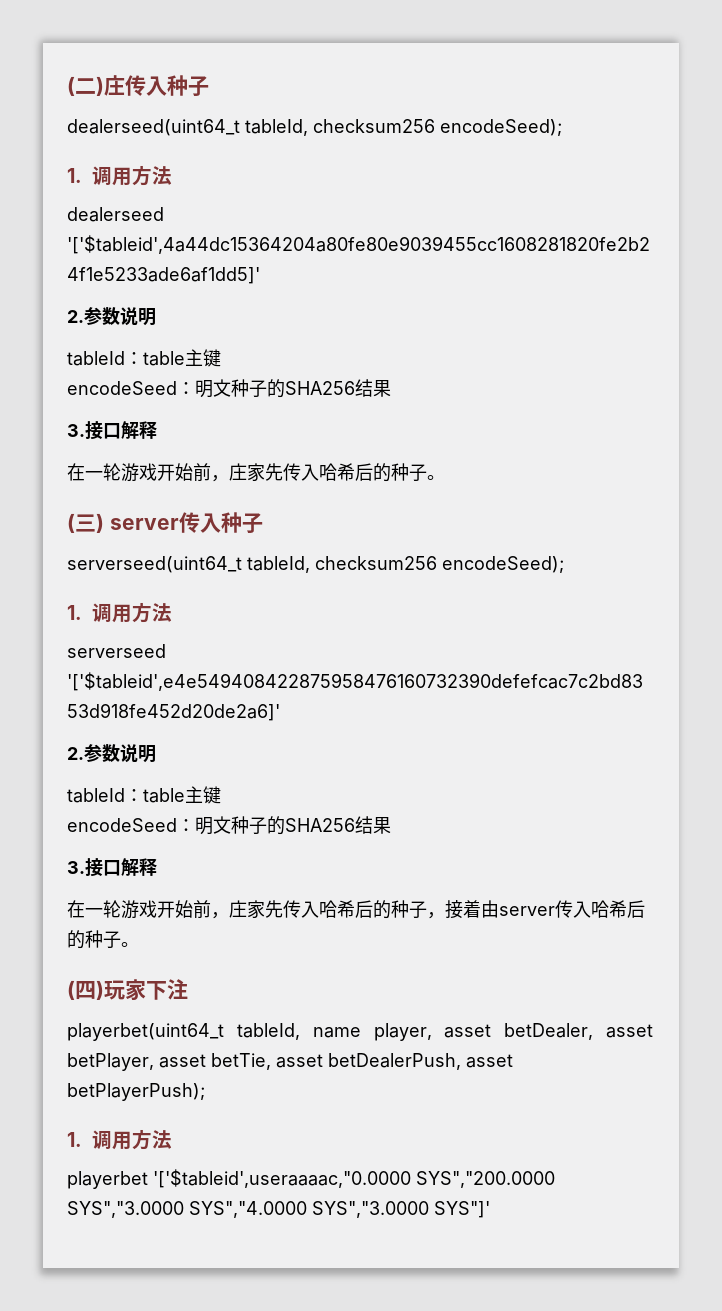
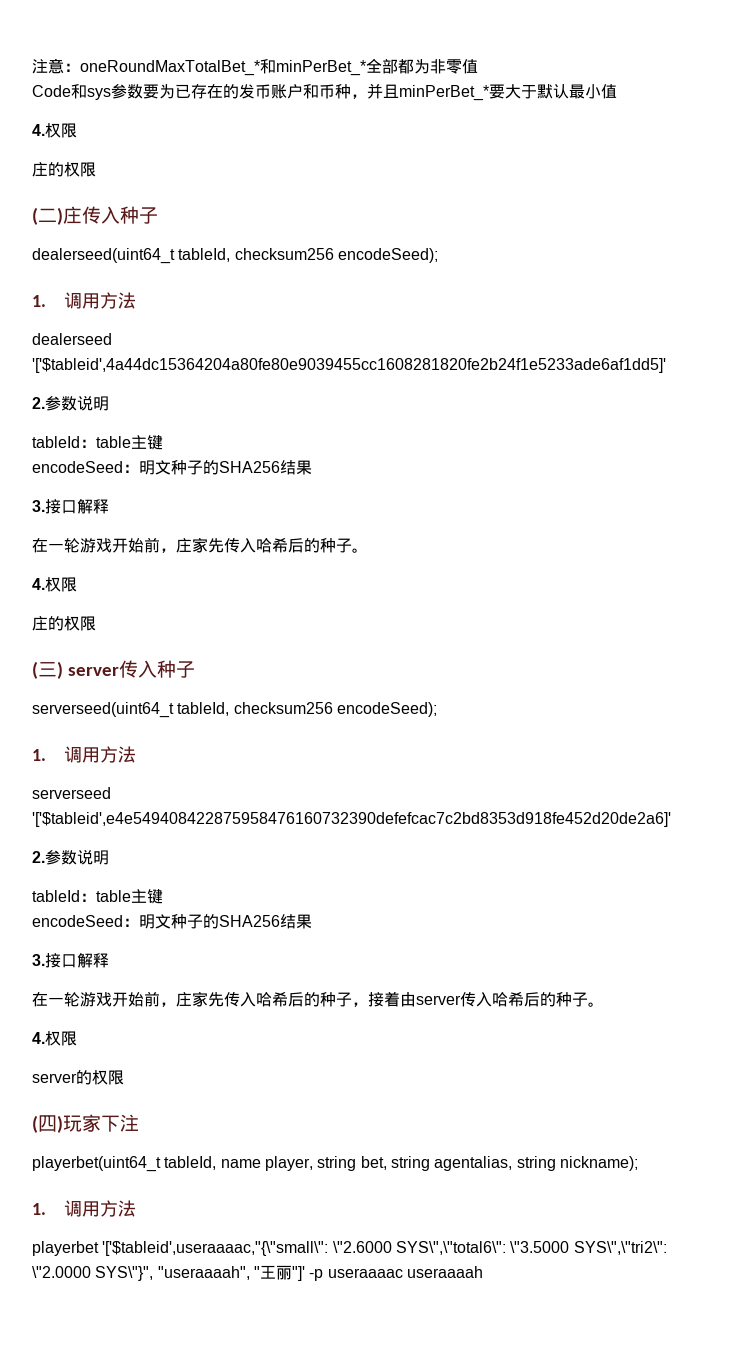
(67, 86) none -> [32,58,478,76] [32,83,617,101] [32,123,77,138] [32,162,96,177] 注意：oneRoundMaxTotalBet_*和minPerBet_*全部都为非零值 // Code和sys参数要为已存在的发币账户和币种，并且minPerBet_*要大于默认最小值 // 4.权限 // 庄的权限 //
(445, 477) none -> [32,577,77,592] [32,616,96,631] // 4.权限 // 庄的权限
(139, 944) none -> [32,1031,77,1046] [32,1070,124,1085] // 4.权限 // server的权限
[444,1023,653,1040] [67,1053,513,1071] [67,1083,205,1101] [67,1129,173,1150] [67,1169,555,1189] [67,1201,490,1218] asset betDealer, asset betPlayer, asset betTie, asset betDealerPush, asset betPlayerPush); // 1.调用方法 // playerbet '['$tableid',useraaaac,"0.0000 SYS","200.0000 SYS","3.0000 SYS","4.0000 SYS","3.0000 SYS"]' -> [317,1156,638,1171] [32,1200,136,1217] [32,1241,667,1256] [32,1265,483,1281] string bet, string agentalias, string nickname); // 1.调用方法 // playerbet '['$tableid',useraaaac,"{\"small\": \"2.6000 SYS\",\"total6\": \"3.5000 SYS\",\"tri2\": \"2.0000 SYS\"}", "useraaaah", "王丽"]' -p useraaaac useraaaah

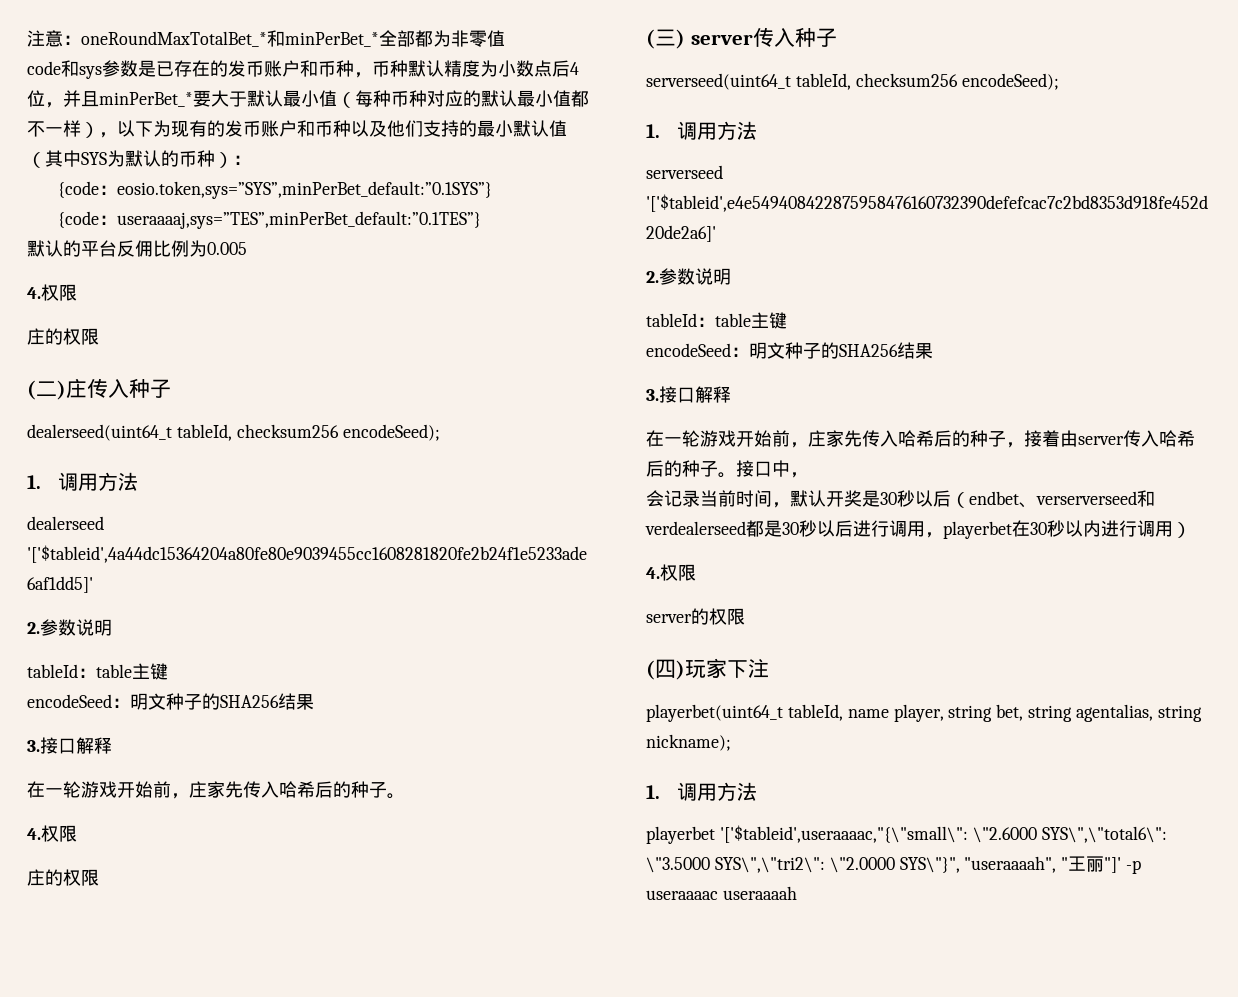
[32,85,71,97] Code -> [27,61,61,75] code
[143,84,175,99] 要为 -> [138,60,156,77] 是
(367, 96) none -> [372,60,579,77] [27,90,63,108] 币种默认精度为小数点后4位，
(617, 91) none -> [337,90,589,108] [27,120,567,138] [27,150,251,168] [58,181,493,199] [58,211,482,229] [27,240,247,257] （每种币种对应的默认最小值都不一样），以下为现有的发币账户和币种以及他们支持的最小默认值（其中SYS为默认的币种）： // {code：eosio.token,sys=”SYS”,minPerBet_default:”0.1SYS”} // {code：useraaaaj,sys=”TES”,minPerBet_default:”0.1TES”} // 默认的平台反佣比例为0.005
(604, 1004) none -> [736,460,808,478] [646,490,1155,508] [645,520,1191,539] 接口中， // 会记录当前时间，默认开奖是30秒以后（endbet、verserverseed和verdealerseed都是30秒以后进行调用，playerbet在30秒以内进行调用）

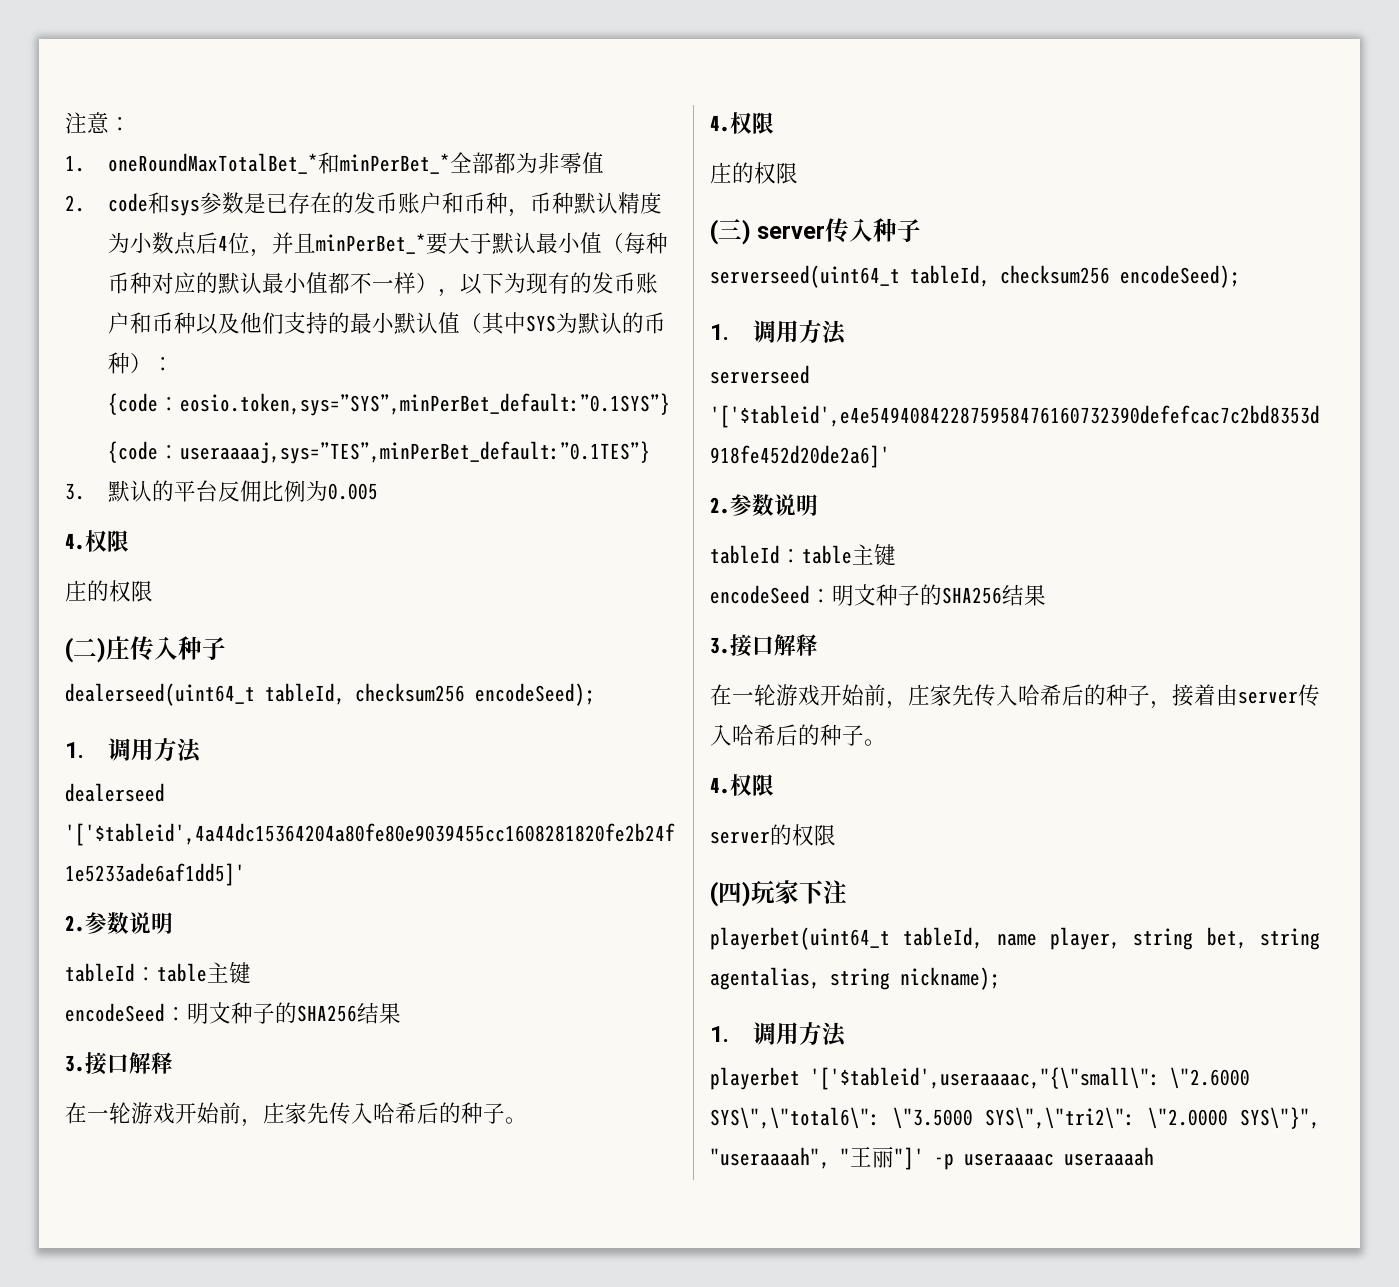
(81, 40) none -> [65,155,85,172] // 1.
(505, 38) none -> [65,195,85,212] 2.
(482, 220) none -> [65,483,85,500] 3.
[736,460,808,478] [646,490,1155,508] [645,520,1191,539] 接口中， // 会记录当前时间，默认开奖是30秒以后（endbet、verserverseed和verdealerseed都是30秒以后进行调用，playerbet在30秒以内进行调用） -> (886, 742) none

